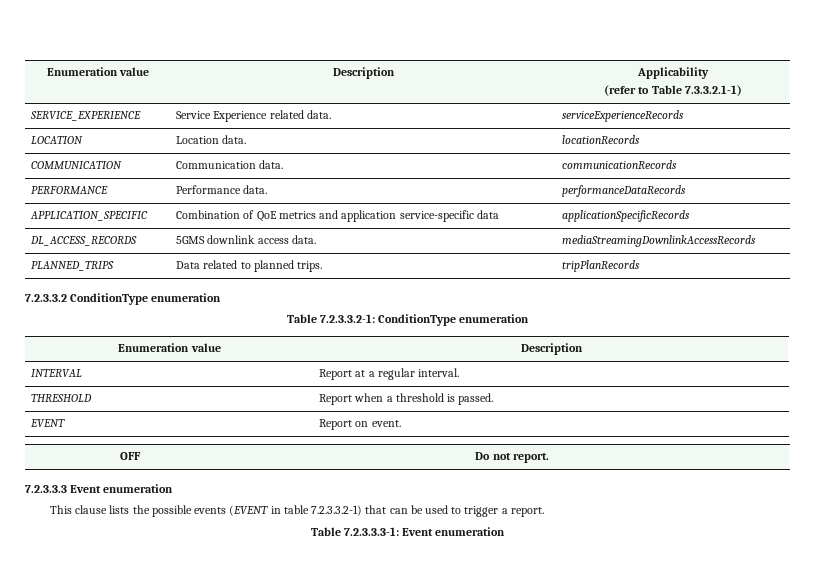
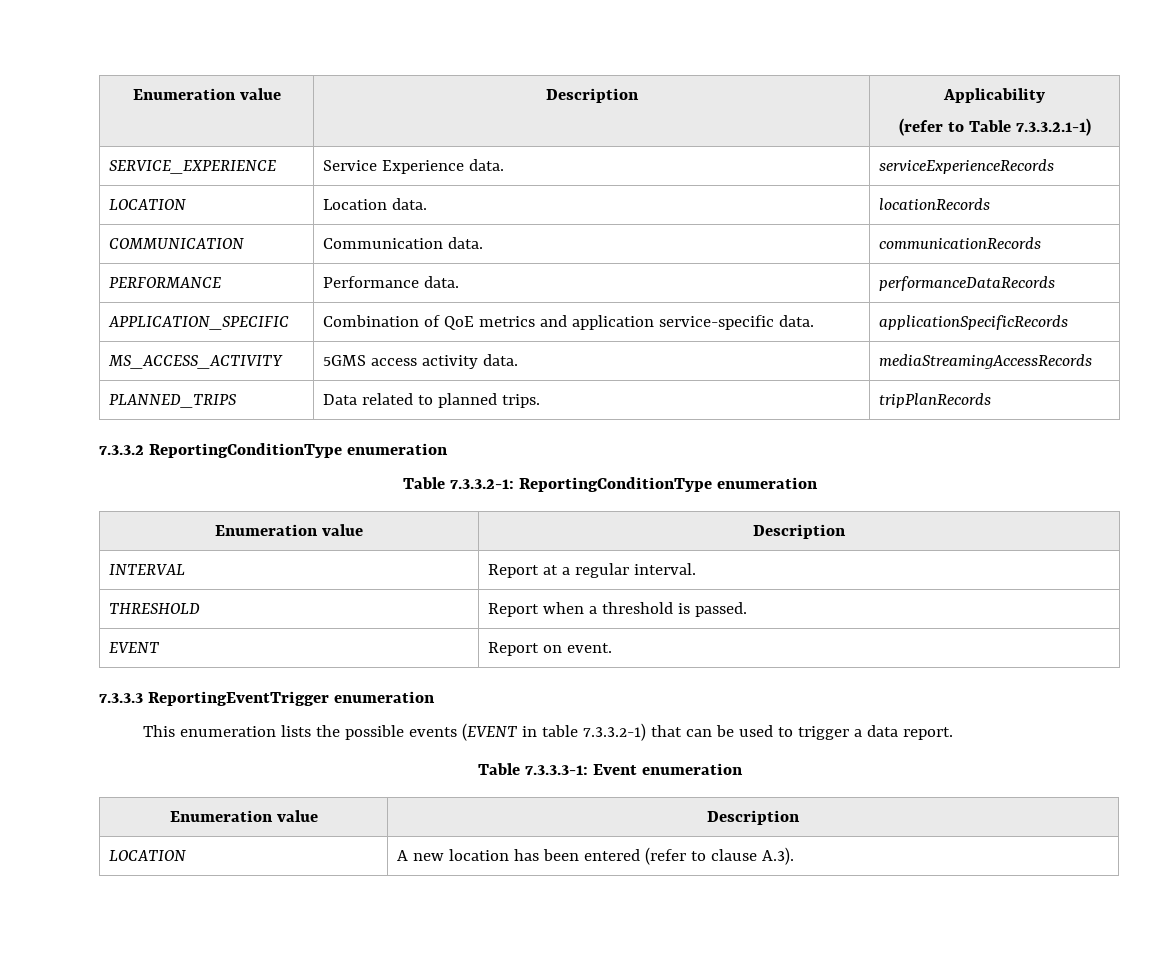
[269,110,304,119] related -> (464, 167) none
[476,210,499,219] data -> [778,315,814,327] data.
[30,236,138,246] DL_ACCESS_RECORDS -> [107,355,283,369] MS_ACCESS_ACTIVITY
[207,235,316,244] [562,235,757,247] downlink access data. | mediaStreamingDownlinkAccessRecords -> [370,354,518,369] [878,354,1092,369] access activity data. | mediaStreamingAccessRecords
[25,293,149,305] 7.2.3.3.2 ConditionType -> [99,443,342,458] 7.3.3.2 ReportingConditionType
[319,314,457,326] 7.2.3.3.2-1: ConditionType -> [449,477,712,492] 7.3.3.2-1: ReportingConditionType
[120,452,141,460] [475,452,549,463] [25,485,102,493] // OFF | Do not report. // 7.2.3.3.3 Event -> [99,691,329,706] // 7.3.3.3 ReportingEventTrigger
[75,505,108,514] clause -> [180,726,277,737] enumeration
[311,505,363,516] 7.2.3.3.2-1) -> [583,723,647,741] 7.3.3.2-1)
(508, 511) none -> [867,725,899,737] data
[343,527,506,536] 7.2.3.3.3-1: Event enumeration -> [524,763,743,775] [169,810,318,822] [707,810,800,825] [108,850,186,861] [396,847,794,865] 7.3.3.3-1: Event enumeration // Enumeration value | Description // LOCATION | A new location has been entered (refer to clause A.3).

